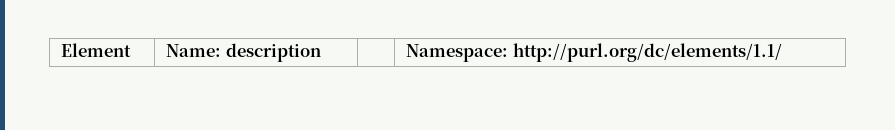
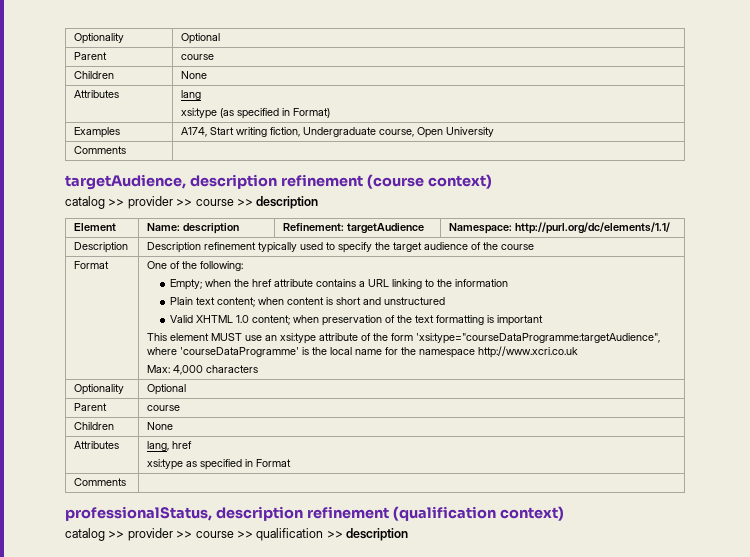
(61, 50) none -> [74,33,125,44] [181,33,221,44] [74,52,108,60] [181,54,215,60] [74,71,115,79] [181,71,208,79] [74,90,120,98] [181,90,202,100] [181,108,331,119] [74,127,121,138] [181,127,495,138] [74,146,127,154] [65,174,492,190] [65,196,319,209] Optionality | Optional // Parent | course // Children | None // Attributes | lang // xsi:type (as specified in Format) // Examples | A174, Start writing fiction, Undergraduate course, Open University // Comments | // targetAudience, description refinement (course context) // catalog >> provider >> course >> description //
(321, 52) none -> [283,223,425,234] Refinement: targetAudience
(782, 52) none -> [74,242,129,253] [147,242,535,253] [74,261,110,269] [147,261,244,271] [170,279,509,290] [170,297,446,307] [170,315,544,326] [147,333,661,344] [147,346,579,358] [147,365,259,375] [74,384,125,395] [147,384,187,395] [74,403,108,411] [147,405,181,411] [74,422,115,430] [147,422,174,430] [74,441,120,449] [147,441,193,451] [147,459,292,470] [74,478,127,486] [65,506,564,521] [65,528,408,541] // Description | Description refinement typically used to specify the target audience of the course // Format | One of the following: // Empty; when the href attribute contains a URL linking to the information // Plain text content; when content is short and unstructured // Valid XHTML 1.0 content; when preservation of the text formatting is important // This element MUST use an xsi:type attribute of the form 'xsi:type="courseDataProgramme:targetAudience", where 'courseDataProgramme' is the local name for the namespace http://www.xcri.co.uk // Max: 4,000 characters // Optionality | Optional // Parent | course // Children | None // Attributes | lang, href // xsi:type as specified in Format // Comments | // professionalStatus, description refinement (qualification context) // catalog >> provider >> course >> qualification >> description

